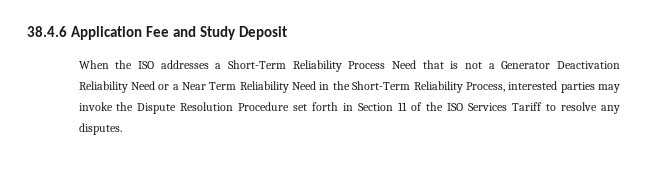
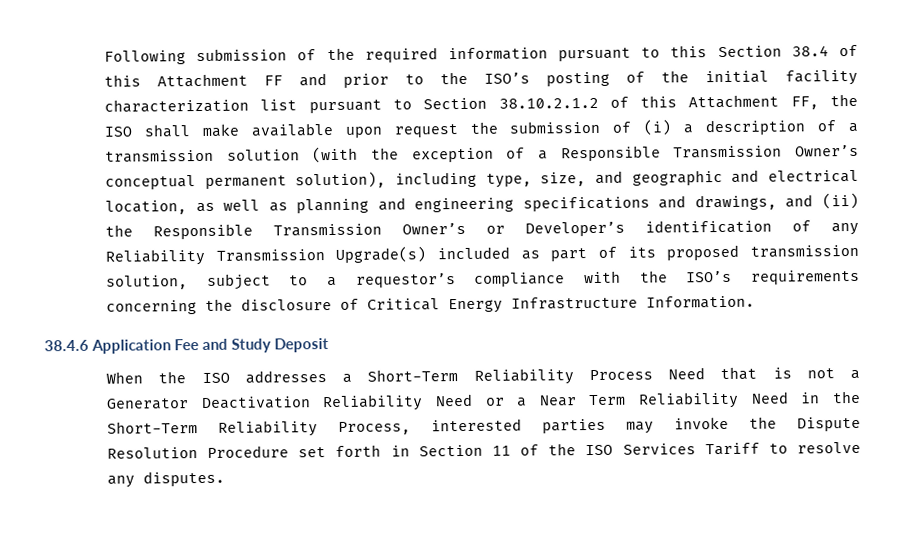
(27, 31) none -> [104,44,858,65] [104,69,858,88] [104,93,858,114] [104,119,858,138] [105,144,859,164] [105,169,860,190] [105,192,860,215] [105,219,860,240] [105,244,860,266] [106,269,861,290] [106,295,756,315] Following submission of the required information pursuant to this Section 38.4 of this Attachment FF and prior to the ISO’s posting of the initial facility characterization list pursuant to Section 38.10.2.1.2 of this Attachment FF, the ISO shall make available upon request the submission of (i) a description of a transmission solution (with the exception of a Responsible Transmission Owner’s conceptual permanent solution), including type, size, and geographic and electrical location, as well as planning and engineering specifications and drawings, and (ii) the Responsible Transmission Owner’s or Developer’s identification of any Reliability Transmission Upgrade(s) included as part of its proposed transmission solution, subject to a requestor’s compliance with the ISO’s requirements concerning the disclosure of Critical Energy Infrastructure Information. //

